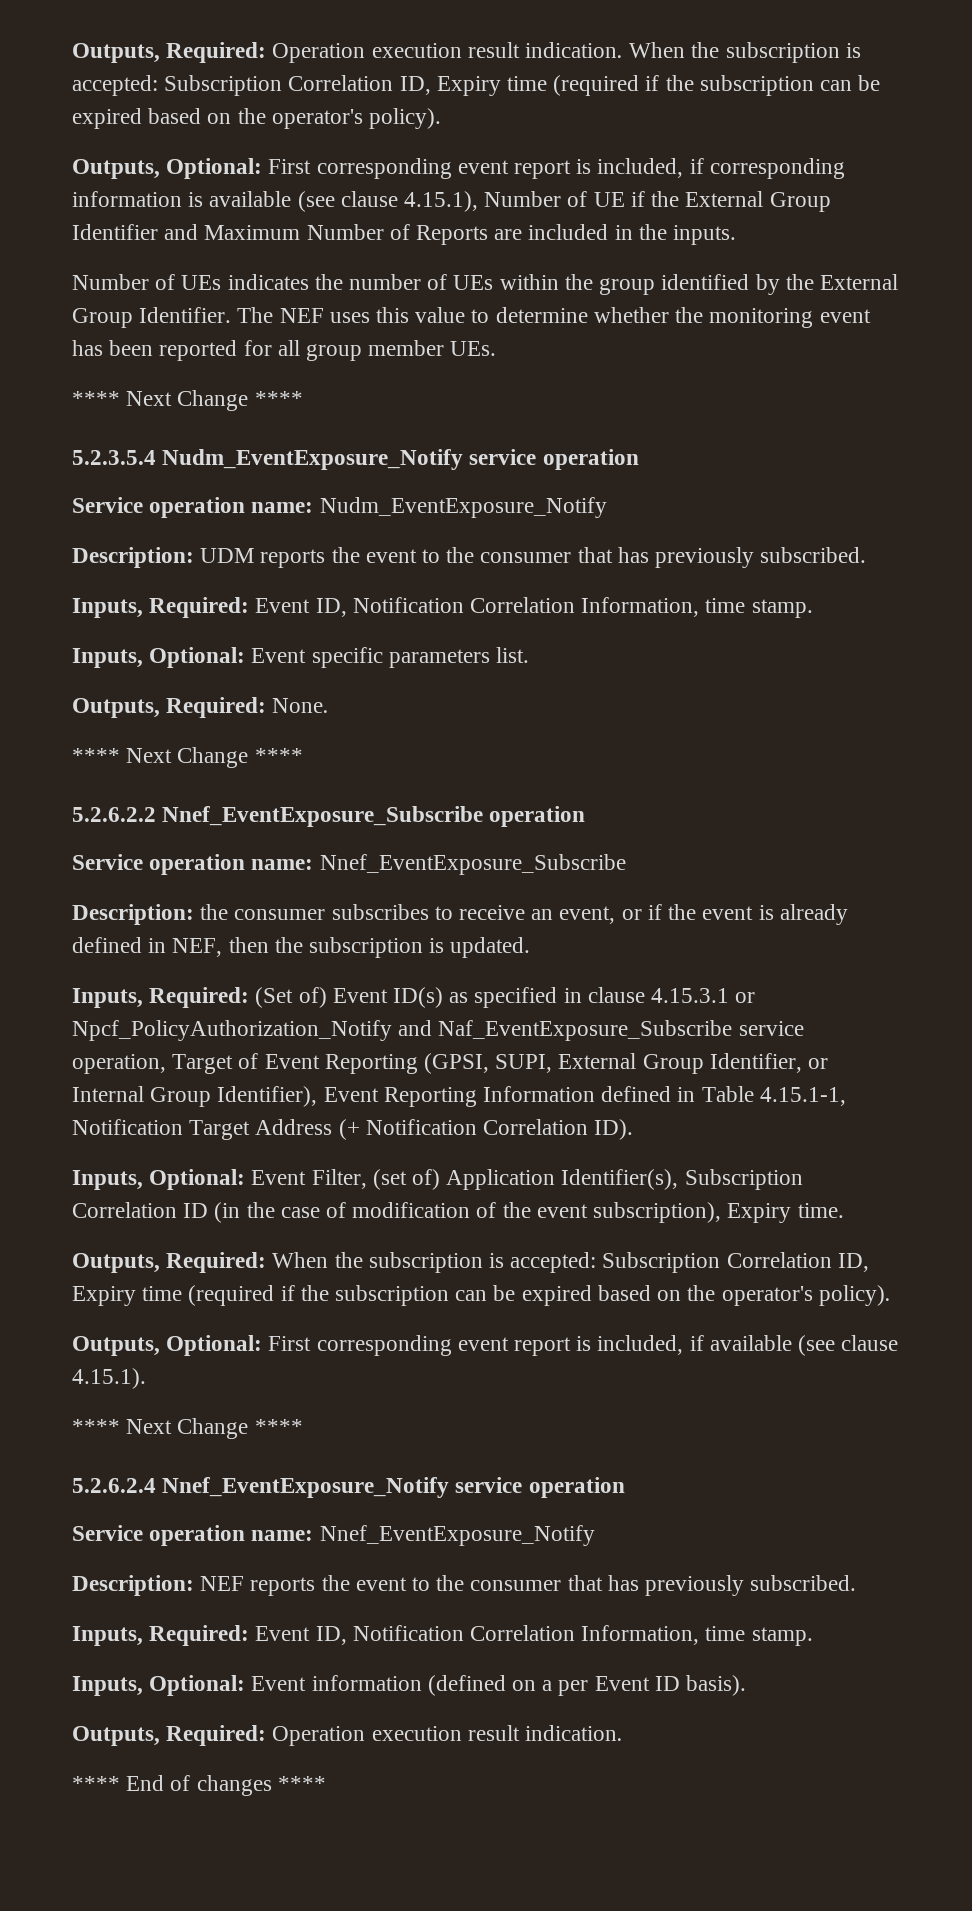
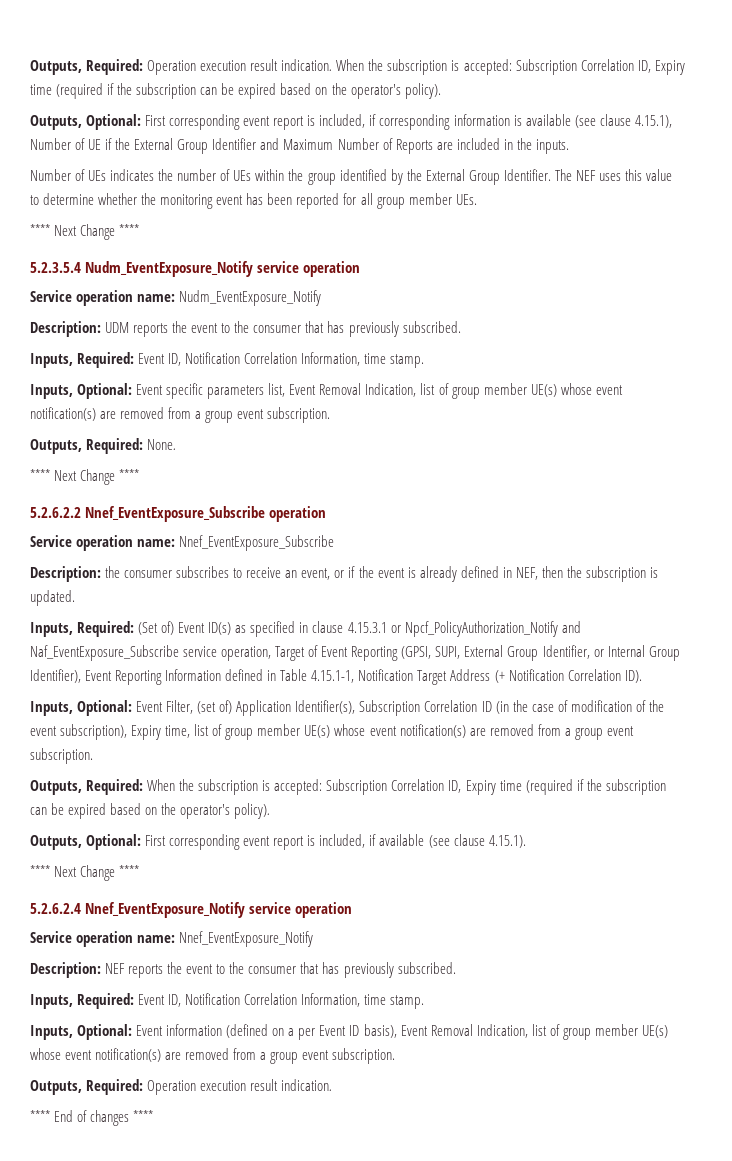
[496,647,530,663] list. -> [268,383,623,399] [30,407,331,423] list, Event Removal Indication, list of group member UE(s) whose event notification(s) are removed from a group event subscription.
[797,1203,844,1218] time. -> [165,724,634,740] [30,748,93,764] time, list of group member UE(s) whose event notification(s) are removed from a group event subscription.
[686,1675,747,1696] basis). -> [363,1024,668,1040] [30,1048,396,1064] basis), Event Removal Indication, list of group member UE(s) whose event notification(s) are removed from a group event subscription.

